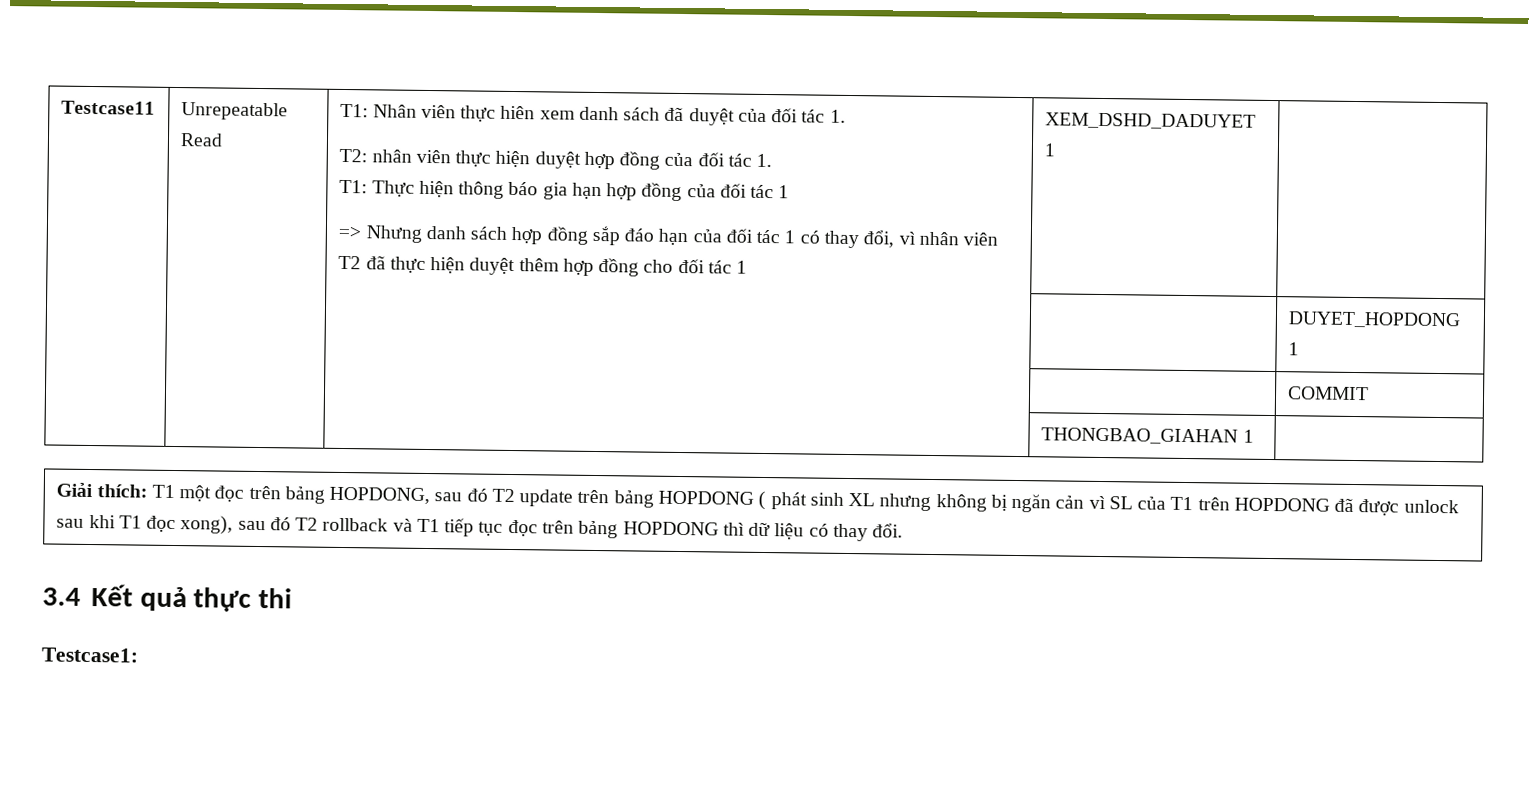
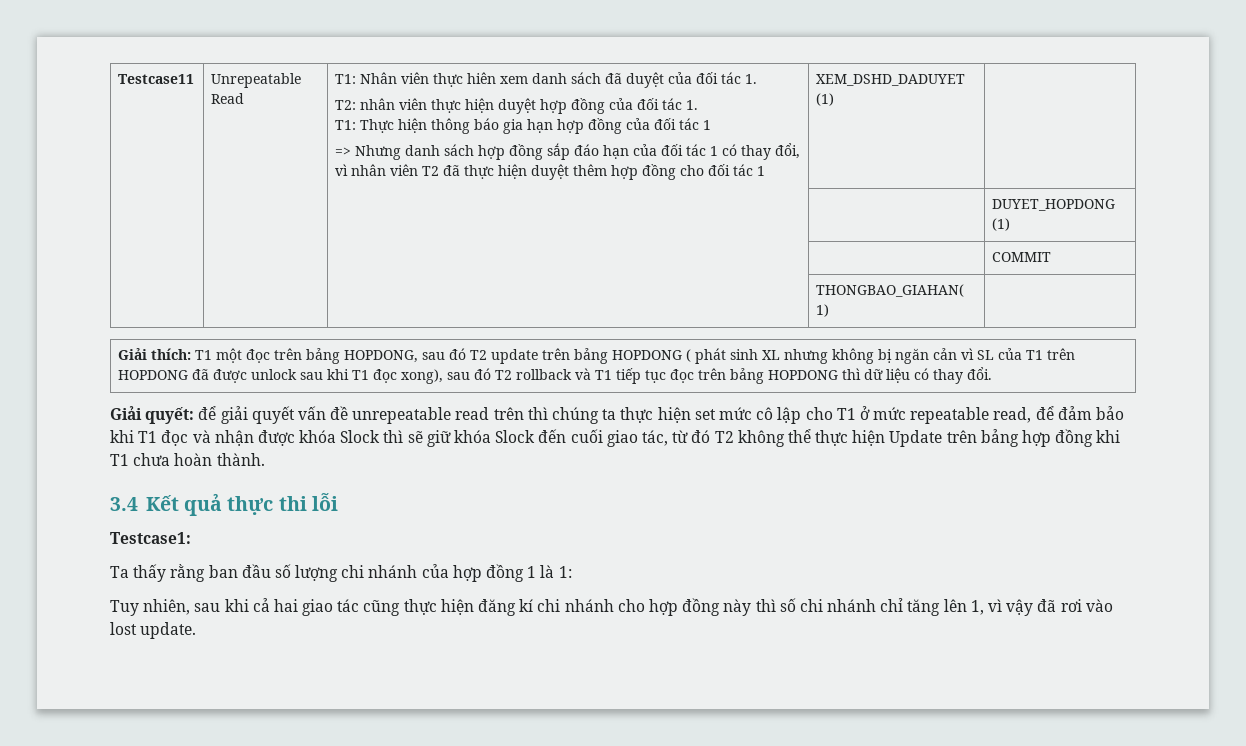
[1044,143,1057,157] 1 -> [816,93,835,106] (1)
[1288,342,1300,356] 1 -> [992,218,1011,231] (1)
[1041,427,1254,445] THONGBAO_GIAHAN 1 -> [816,284,965,297] [816,304,830,317] THONGBAO_GIAHAN( 1)
(904, 530) none -> [110,406,1124,424] [110,429,1121,447] [110,453,265,466] // Giải quyết: để giải quyết vấn đề unrepeatable read trên thì chúng ta thực hiện set mức cô lập cho T1 ở mức repeatable read, để đảm bảo khi T1 đọc và nhận được khóa Slock thì sẽ giữ khóa Slock đến cuối giao tác, từ đó T2 không thể thực hiện Update trên bảng hợp đồng khi T1 chưa hoàn thành.
(293, 598) none -> [311,493,338,511] lỗi
(138, 655) none -> [110,564,572,582] [110,598,1113,616] [110,622,197,639] // Ta thấy rằng ban đầu số lượng chi nhánh của hợp đồng 1 là 1: // Tuy nhiên, sau khi cả hai giao tác cũng thực hiện đăng kí chi nhánh cho hợp đồng này thì số chi nhánh chỉ tăng lên 1, vì vậy đã rơi vào lost update.

